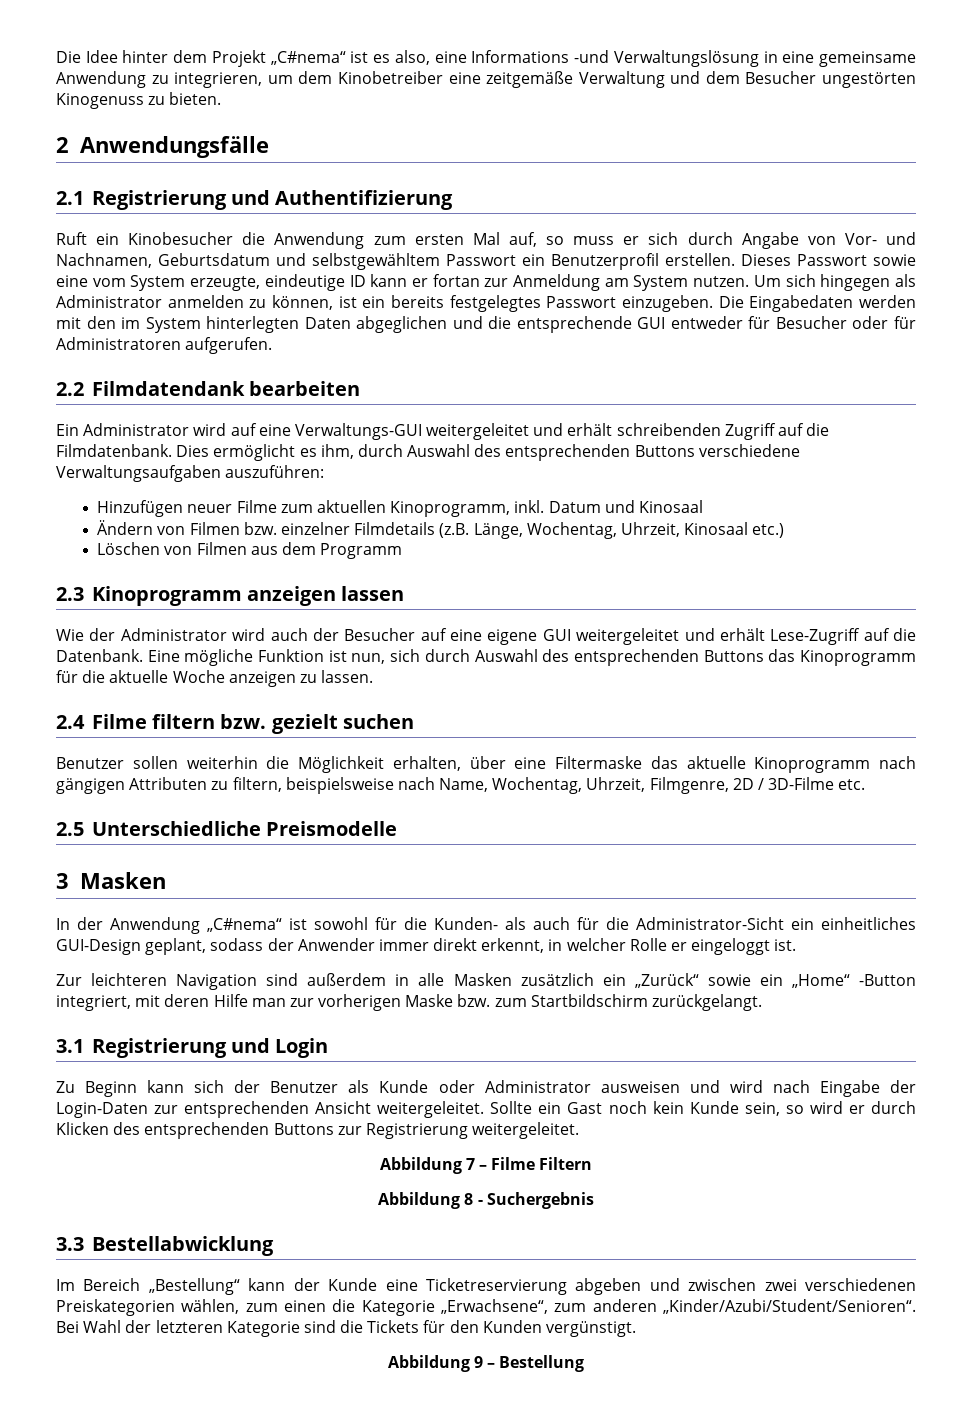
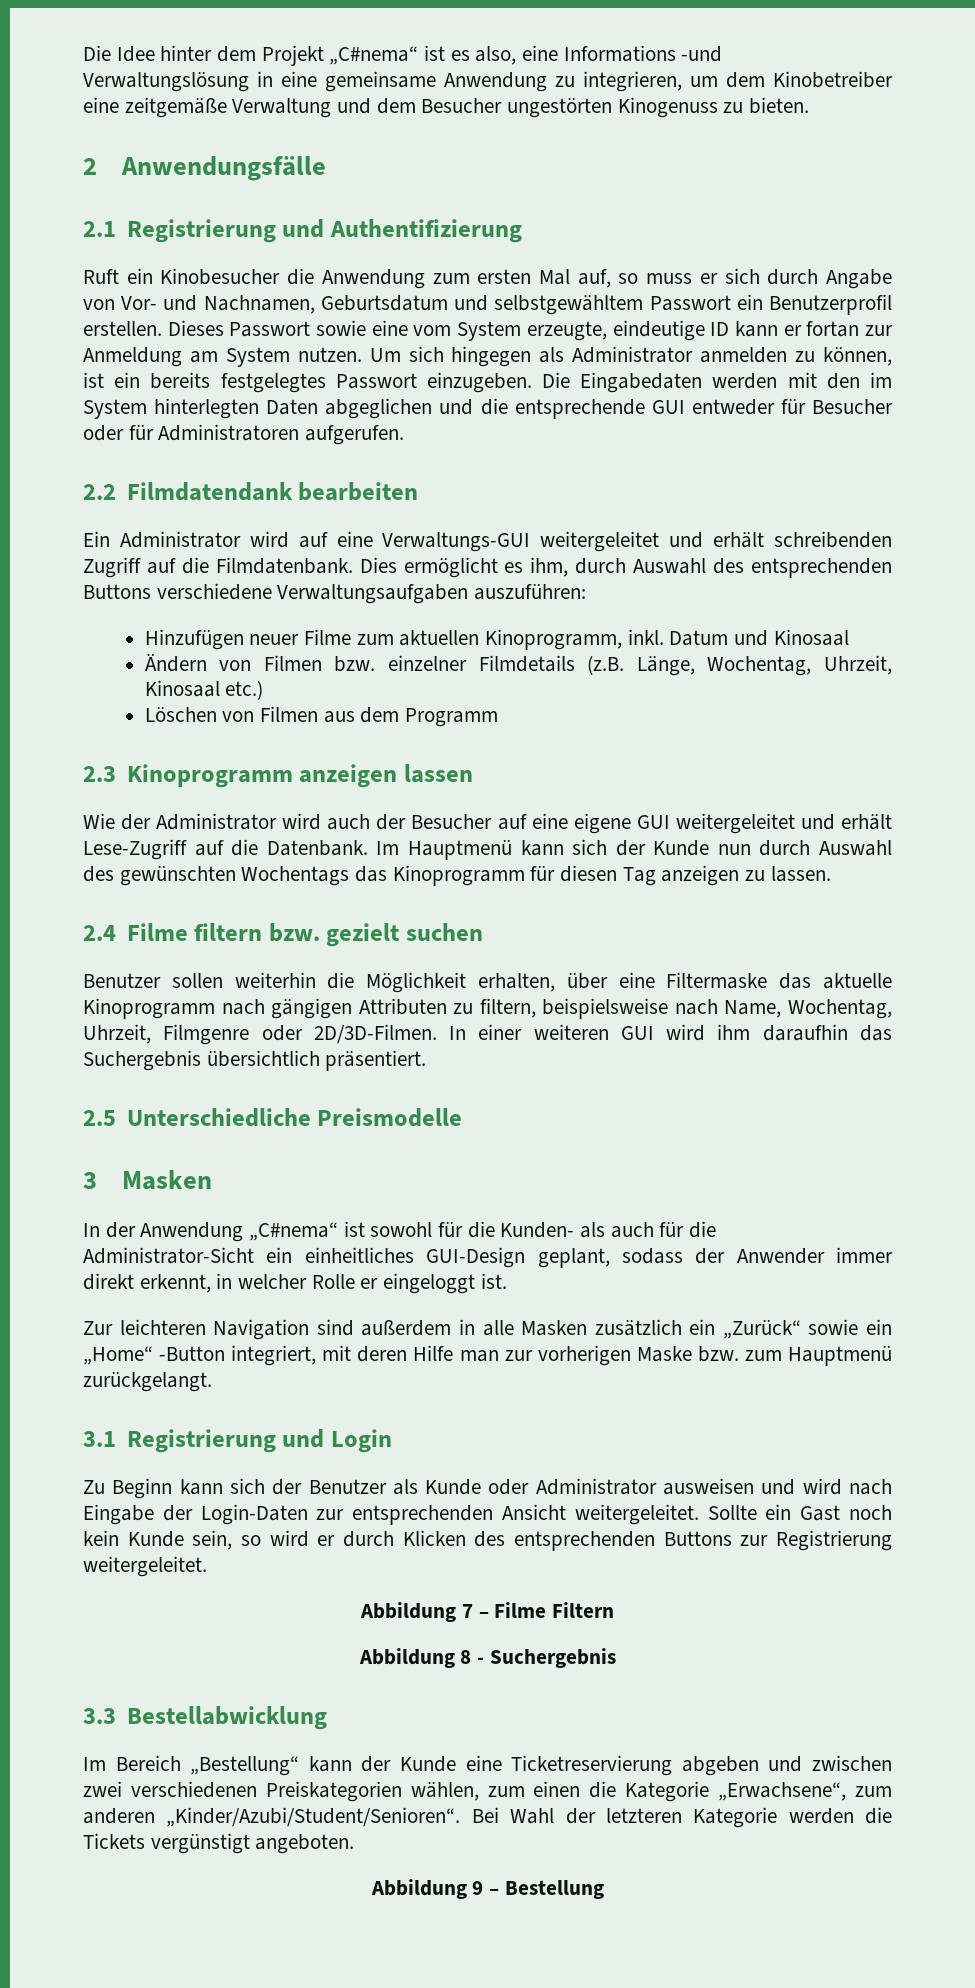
[147,649,764,666] Eine mögliche Funktion ist nun, sich durch Auswahl des entsprechenden Buttons -> [376,839,893,860] [83,865,350,886] Im Hauptmenü kann sich der Kunde nun durch Auswahl des gewünschten Wochentags
[82,670,225,683] die aktuelle Woche -> [560,865,656,886] diesen Tag
[649,777,866,794] Filmgenre, 2D / 3D-Filme etc. -> [163,1024,892,1045] [83,1050,427,1071] Filmgenre oder 2D/3D-Filmen. In einer weiteren GUI wird ihm daraufhin das Suchergebnis übersichtlich präsentiert.
[530,994,648,1007] Startbildschirm -> [788,1345,892,1366] Hauptmenü
[303,1320,336,1333] sind -> [788,1808,854,1824] werden
[423,1320,637,1337] für den Kunden vergünstigt. -> [150,1833,355,1854] vergünstigt angeboten.

